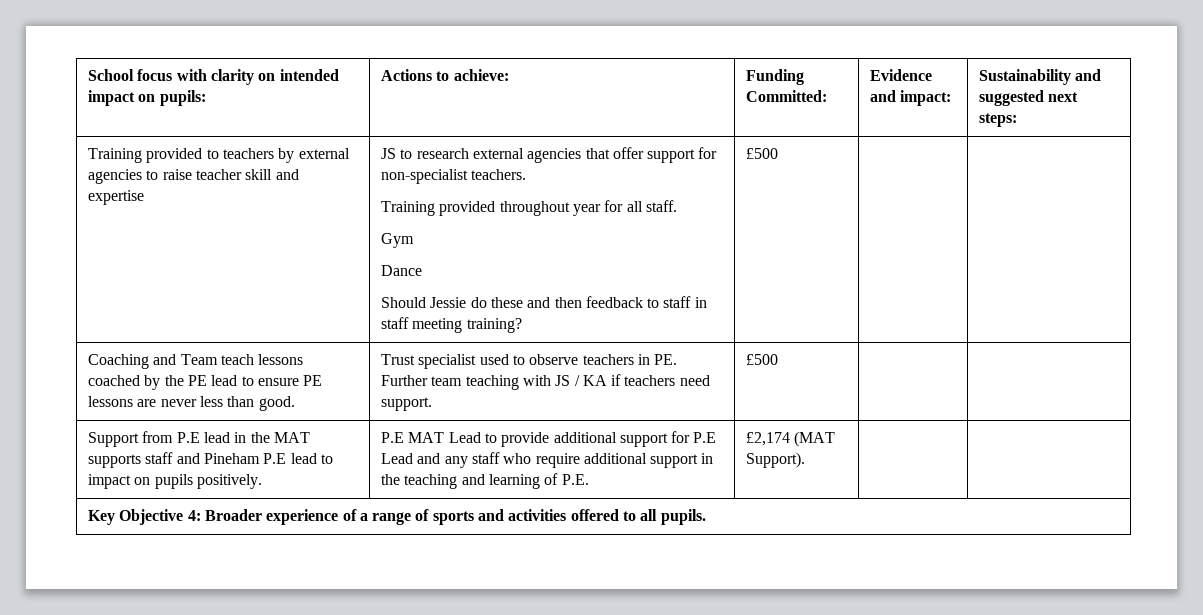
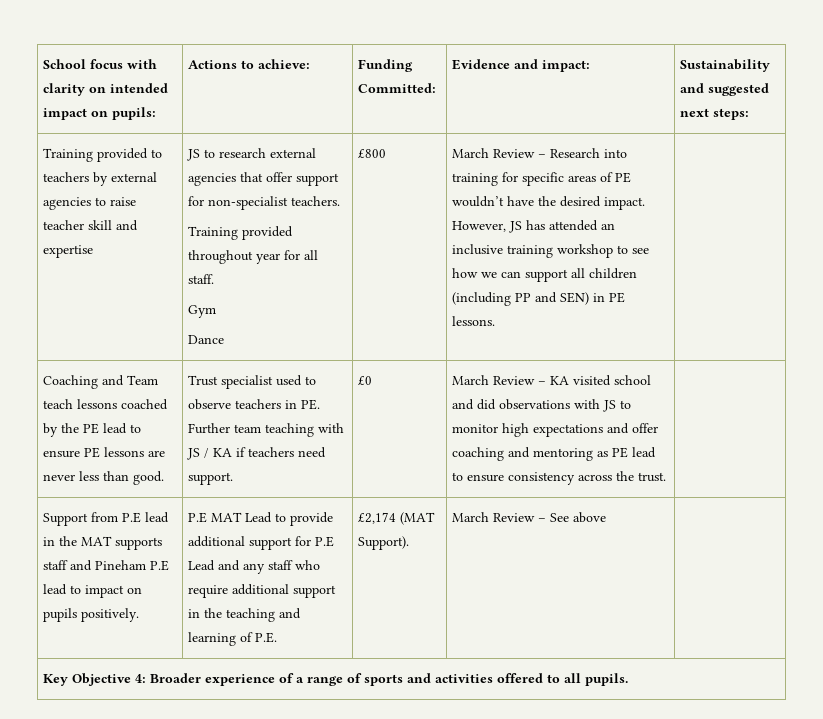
[380,296,707,308] [380,317,522,333] [745,148,778,159] // Should Jessie do these and then feedback to staff in staff meeting training? | £500 | -> [358,149,387,158] [452,148,628,158] [452,172,632,186] [452,196,646,210] [452,220,616,233] [452,244,650,258] [452,268,638,282] [452,292,626,306] [452,316,496,326] | £800 | March Review – Research into training for specific areas of PE wouldn’t have the desired impact. However, JS has attended an inclusive training workshop to see how we can support all children (including PP and SEN) in PE lessons.
[745,354,778,365] £500 | -> [358,376,373,385] [452,375,652,386] [452,399,632,412] [452,423,659,437] [452,447,657,461] [452,471,667,485] £0 | March Review – KA visited school and did observations with JS to monitor high expectations and offer coaching and mentoring as PE lead to ensure consistency across the trust.
(805, 460) none -> [452,512,607,523] March Review – See above

